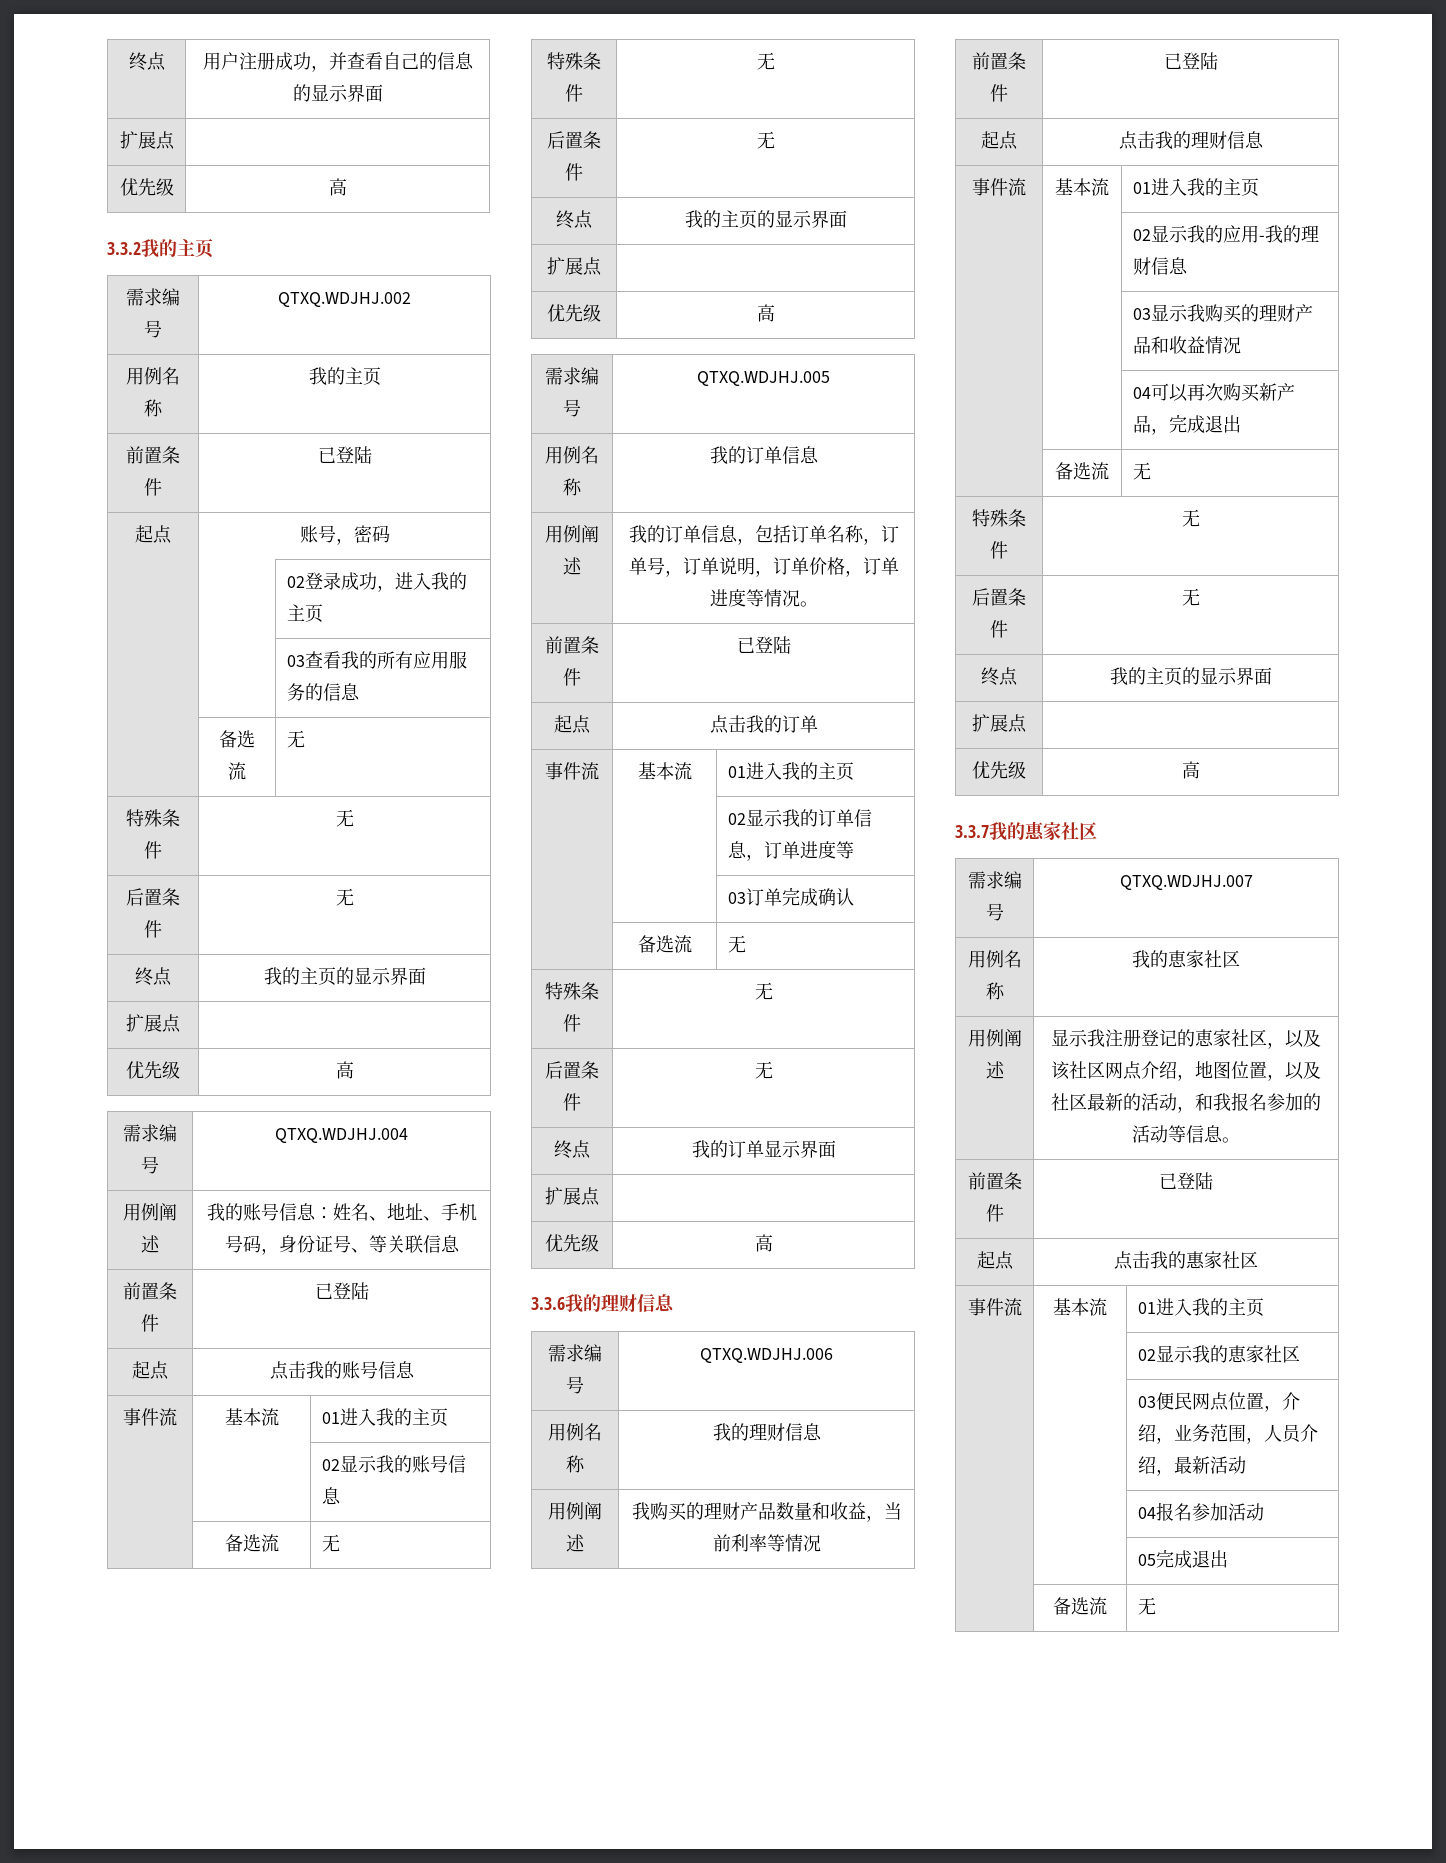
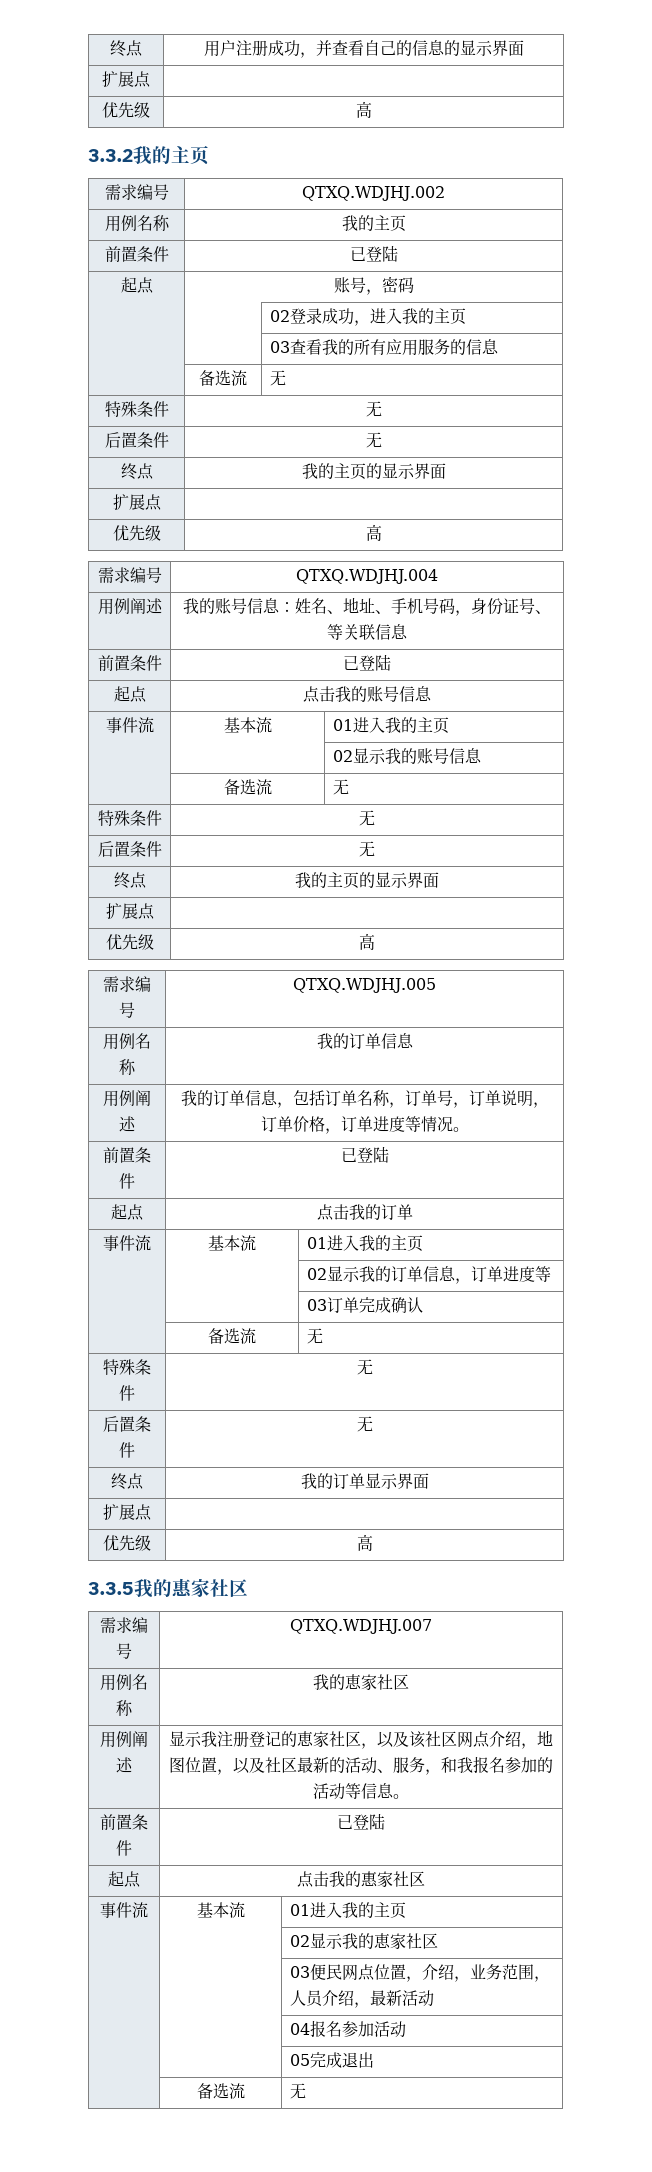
[531,1294,675,1313] [548,1344,602,1362] [566,1376,584,1394] [700,1348,833,1363] [548,1423,602,1441] [566,1455,585,1473] [712,1423,822,1441] [548,1502,602,1520] [566,1534,585,1552] [631,1502,902,1522] [712,1534,821,1552] [972,52,1026,70] [990,84,1008,102] [1163,52,1218,70] [981,131,1018,150] [1118,131,1264,150] [972,178,1026,196] [1055,178,1109,196] [1133,178,1260,197] [1133,225,1320,243] [1133,257,1189,275] [1133,304,1314,323] [1133,336,1242,354] [1133,383,1296,402] [1133,414,1242,435] [1055,462,1109,480] [1133,462,1152,480] [972,509,1026,527] [990,541,1008,559] [1181,509,1200,527] [972,588,1026,606] [990,620,1008,638] [1181,588,1200,606] [981,667,1018,686] [1109,667,1272,686] [972,714,1027,733] [972,761,1026,779] [1181,761,1200,779] [955,825,989,838] 3.3.6我的理财信息 // 需求编号 | QTXQ.WDJHJ.006 // 用例名称 | 我的理财信息 // 用例阐述 | 我购买的理财产品数量和收益，当前利率等情况 // 前置条件 | 已登陆 // 起点 | 点击我的理财信息 // 事件流 | 基本流 | 01进入我的主页 // | | 02显示我的应用-我的理财信息 // | | 03显示我购买的理财产品和收益情况 // | | 04可以再次购买新产品，完成退出 // | 备选流 | 无 // 特殊条件 | 无 // 后置条件 | 无 // 终点 | 我的主页的显示界面 // 扩展点 | // 优先级 | 高 // 3.3.7 -> [88,1582,134,1595] 3.3.5
(1177, 1102) none -> [377,1757,425,1773] 、服务

